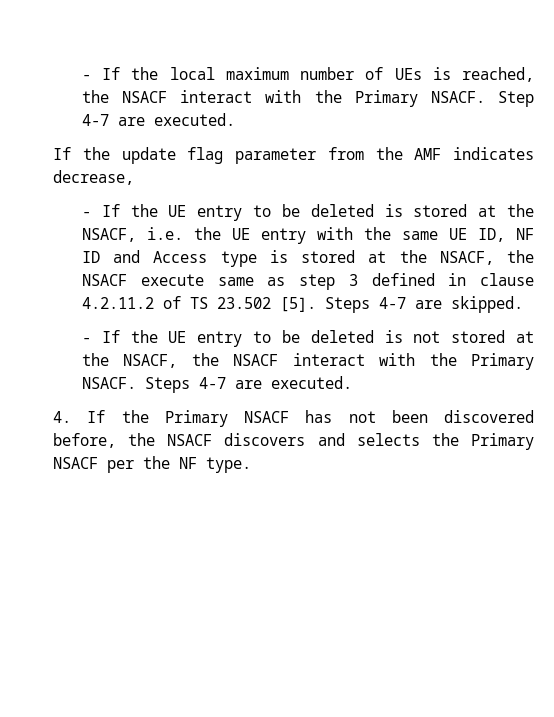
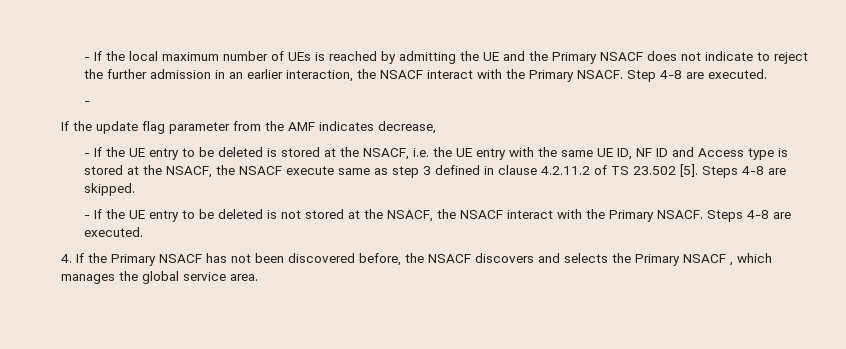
[461,67,534,82] reached, -> [329,51,809,64] [84,69,354,82] reached by admitting the UE and the Primary NSACF does not indicate to reject the further admission in an earlier interaction,
[82,113,236,126] 4-7 are executed. -> [660,69,768,79] [84,101,91,105] 4-8 are executed. // -
[379,297,407,309] 4-7 -> [742,166,765,175] 4-8
[199,377,227,389] 4-7 -> [747,210,770,219] 4-8
[107,456,252,473] per the NF type. -> [729,253,772,266] [60,271,258,284] , which manages the global service area.

